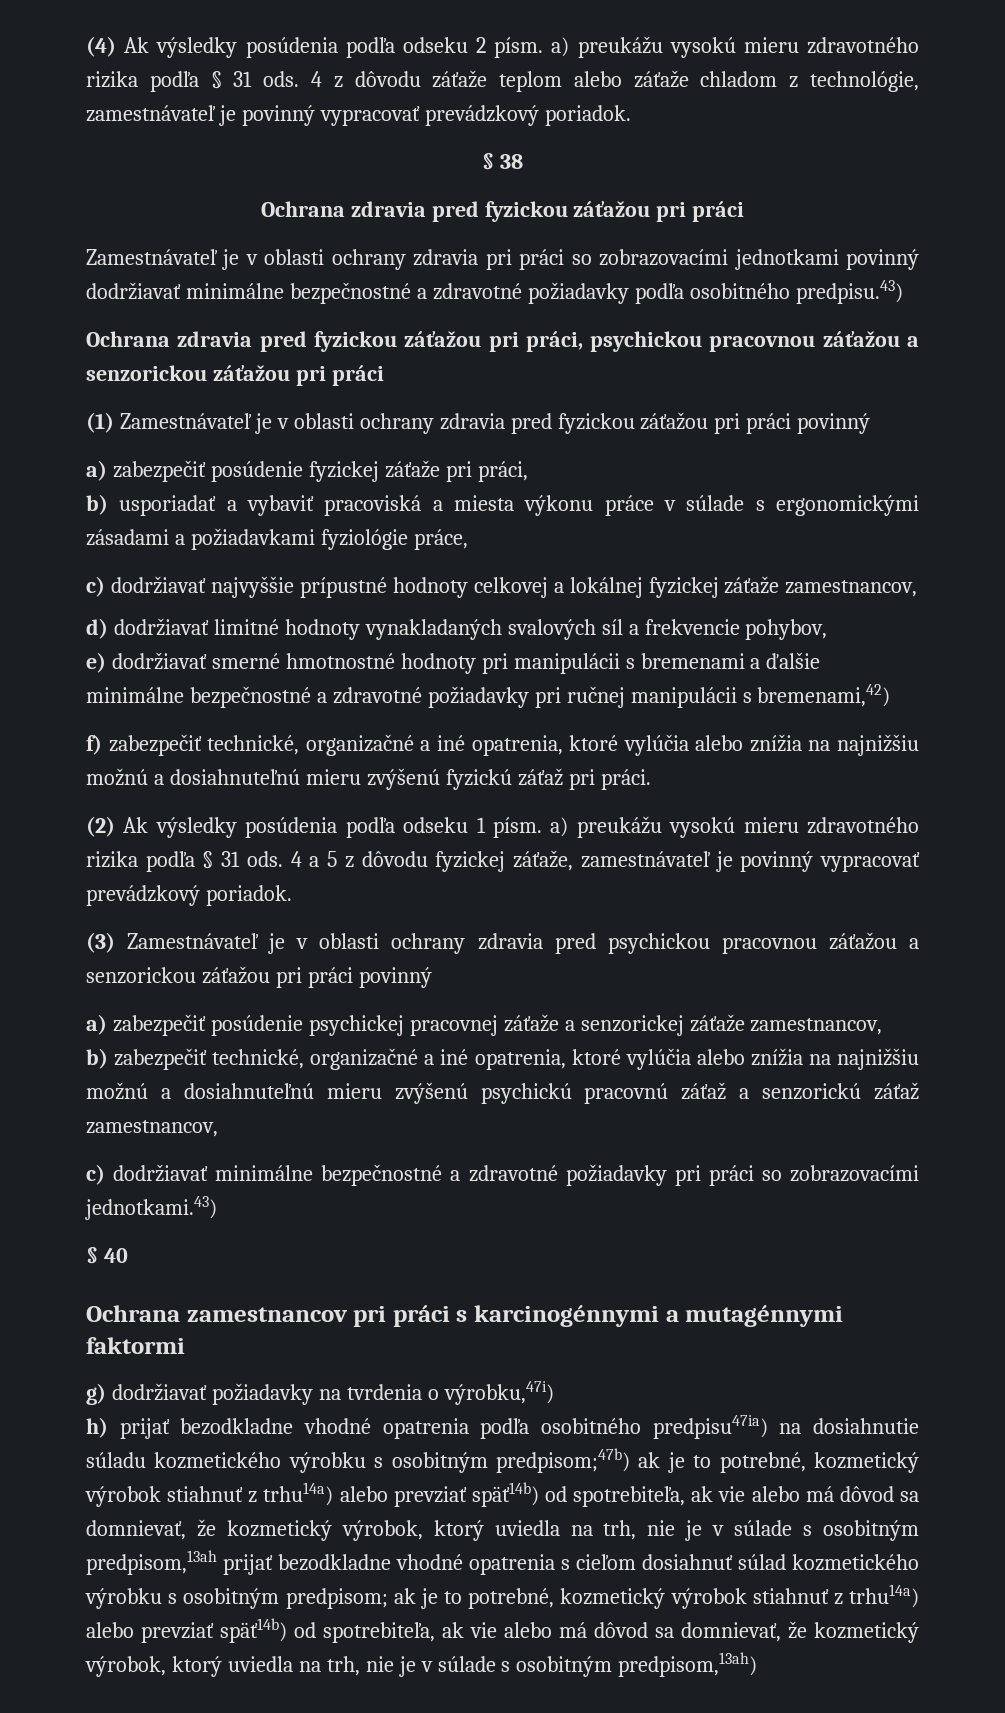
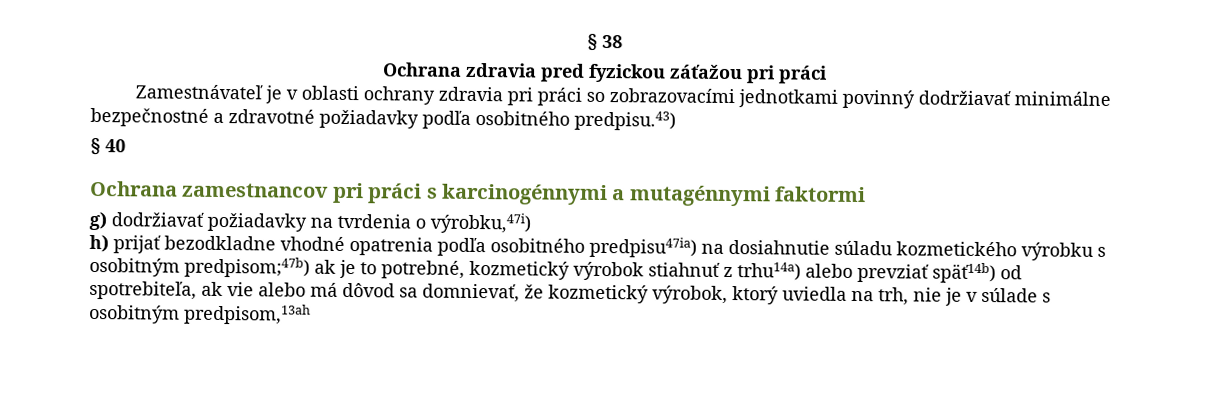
[86,36,919,58] [86,70,920,92] [86,105,631,126] (4) Ak výsledky posúdenia podľa odseku 2 písm. a) preukážu vysokú mieru zdravotného rizika podľa § 31 ods. 4 z dôvodu záťaže teplom alebo záťaže chladom z technológie, zamestnávateľ je povinný vypracovať prevádzkový poriadok. // -> (586, 42) none
[86,331,919,352] [86,365,384,386] [86,412,871,434] [86,460,528,482] [86,494,920,516] [86,528,468,550] [86,576,918,598] [86,618,828,640] [86,652,821,674] [86,684,891,708] [86,734,920,756] [86,768,651,790] [86,816,919,838] [86,850,920,872] [86,885,292,906] [86,932,919,954] [86,966,432,988] [86,1014,883,1036] [86,1048,920,1070] [86,1082,919,1104] [86,1120,218,1137] [86,1164,920,1186] [85,1196,217,1220] // Ochrana zdravia pred fyzickou záťažou pri práci, psychickou pracovnou záťažou a senzorickou záťažou pri práci // (1) Zamestnávateľ je v oblasti ochrany zdravia pred fyzickou záťažou pri práci povinný // a) zabezpečiť posúdenie fyzickej záťaže pri práci, // b) usporiadať a vybaviť pracoviská a miesta výkonu práce v súlade s ergonomickými zásadami a požiadavkami fyziológie práce, // c) dodržiavať najvyššie prípustné hodnoty celkovej a lokálnej fyzickej záťaže zamestnancov, // d) dodržiavať limitné hodnoty vynakladaných svalových síl a frekvencie pohybov, // e) dodržiavať smerné hmotnostné hodnoty pri manipulácii s bremenami a ďalšie minimálne bezpečnostné a zdravotné požiadavky pri ručnej manipulácii s bremenami,42) // f) zabezpečiť technické, organizačné a iné opatrenia, ktoré vylúčia alebo znížia na najnižšiu možnú a dosiahnuteľnú mieru zvýšenú fyzickú záťaž pri práci. // (2) Ak výsledky posúdenia podľa odseku 1 písm. a) preukážu vysokú mieru zdravotného rizika podľa § 31 ods. 4 a 5 z dôvodu fyzickej záťaže, zamestnávateľ je povinný vypracovať prevádzkový poriadok. // (3) Zamestnávateľ je v oblasti ochrany zdravia pred psychickou pracovnou záťažou a senzorickou záťažou pri práci povinný // a) zabezpečiť posúdenie psychickej pracovnej záťaže a senzorickej záťaže zamestnancov, // b) zabezpečiť technické, organizačné a iné opatrenia, ktoré vylúčia alebo znížia na najnižšiu možnú a dosiahnuteľnú mieru zvýšenú psychickú pracovnú záťaž a senzorickú záťaž zamestnancov, // c) dodržiavať minimálne bezpečnostné a zdravotné požiadavky pri práci so zobrazovacími jednotkami.43) -> (676, 120) none
[223,1554,919,1575] [85,1584,919,1609] [86,1618,919,1643] [85,1652,758,1677] prijať bezodkladne vhodné opatrenia s cieľom dosiahnuť súlad kozmetického výrobku s osobitným predpisom; ak je to potrebné, kozmetický výrobok stiahnuť z trhu14a) alebo prevziať späť14b) od spotrebiteľa, ak vie alebo má dôvod sa domnievať, že kozmetický výrobok, ktorý uviedla na trh, nie je v súlade s osobitným predpisom,13ah) -> (311, 314) none

